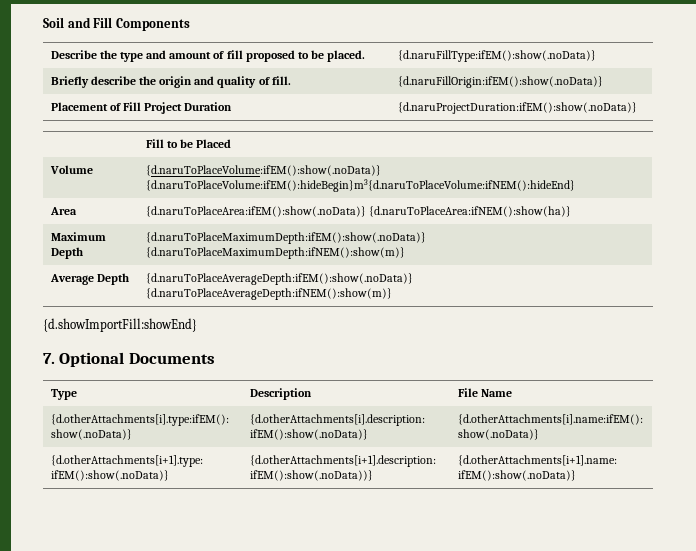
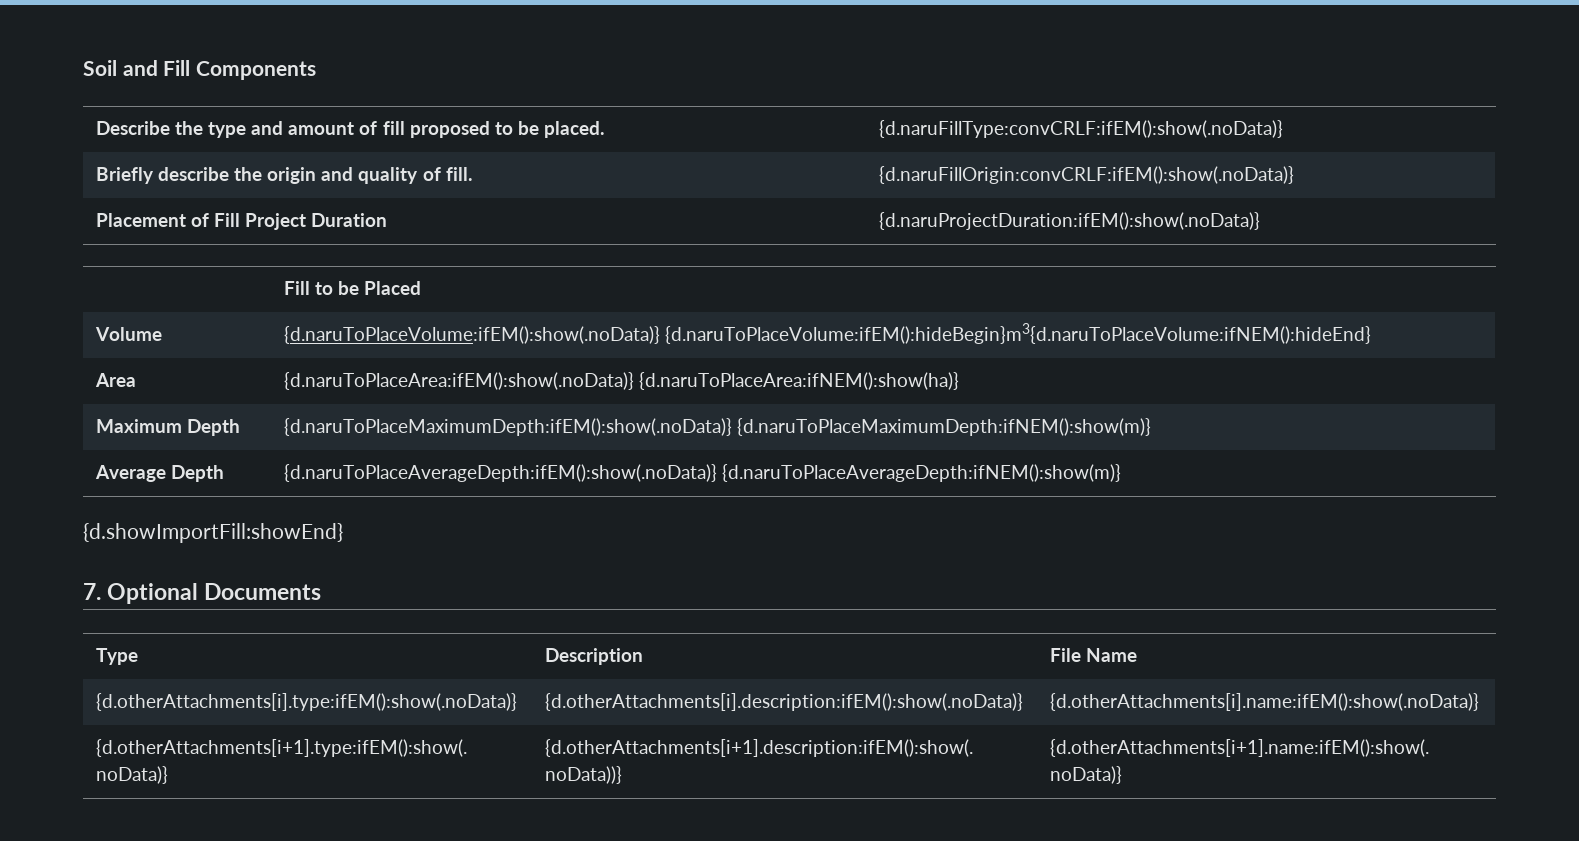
[397,50,596,62] {d.naruFillType:ifEM():show(.noData)} -> [878,120,1283,138] {d.naruFillType:convCRLF:ifEM():show(.noData)}
[397,76,603,88] {d.naruFillOrigin:ifEM():show(.noData)} -> [878,166,1294,184] {d.naruFillOrigin:convCRLF:ifEM():show(.noData)}

